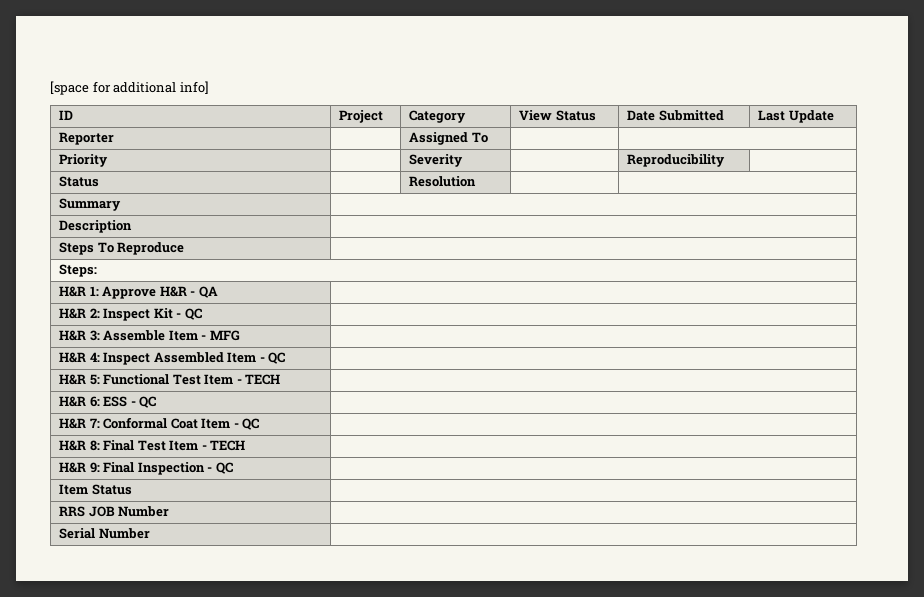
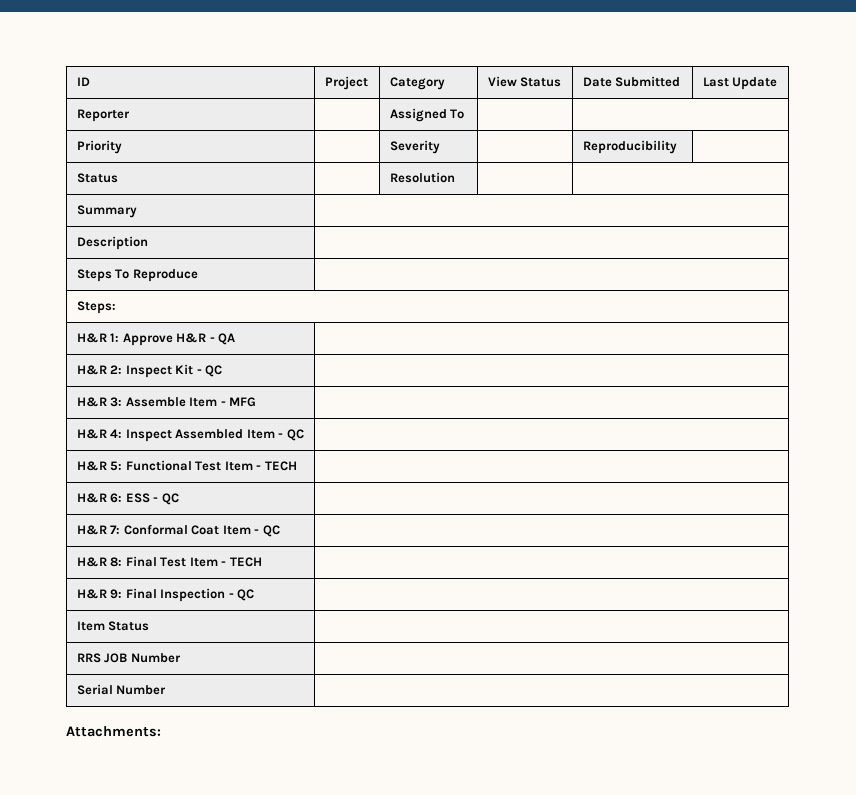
[50,81,209,95] [space for additional info] // -> (76, 81) none
(150, 533) none -> [66,726,161,737] // Attachments:

